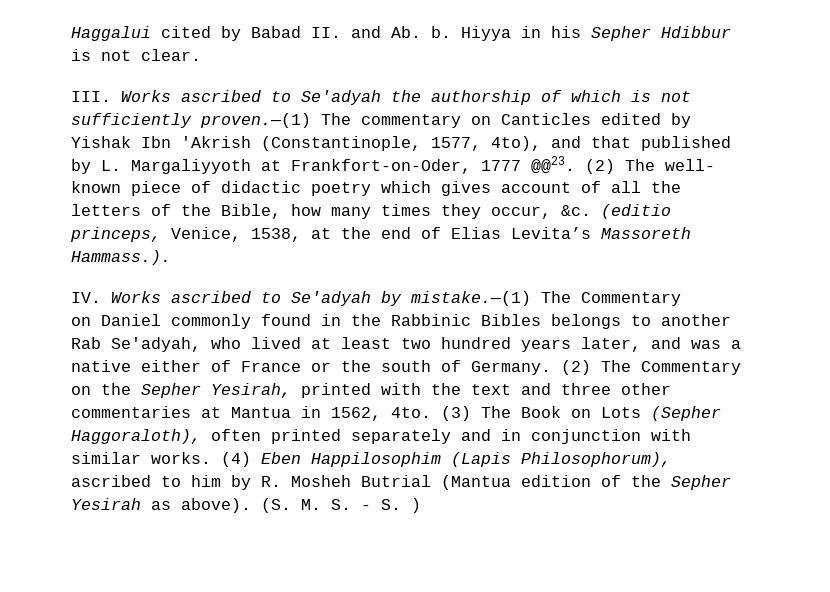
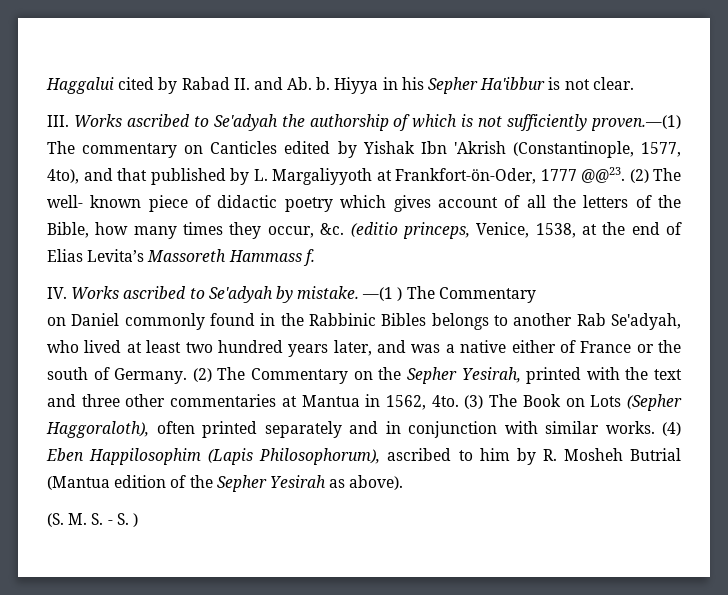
[251,26,301,38] Babad -> [181,77,230,90] Rabad
[661,26,731,38] Hdibbur -> [480,77,546,90] Ha'ibbur
[291,159,471,174] Frankfort-on-Oder, -> [395,168,536,184] Frankfort-ön-Oder,
[71,250,171,265] Hammass.). -> [228,249,315,266] Hammass f.
[411,291,531,306] mistake.—(1) -> [297,286,403,301] mistake. —(1 )
(251, 505) none -> (404, 482) //

